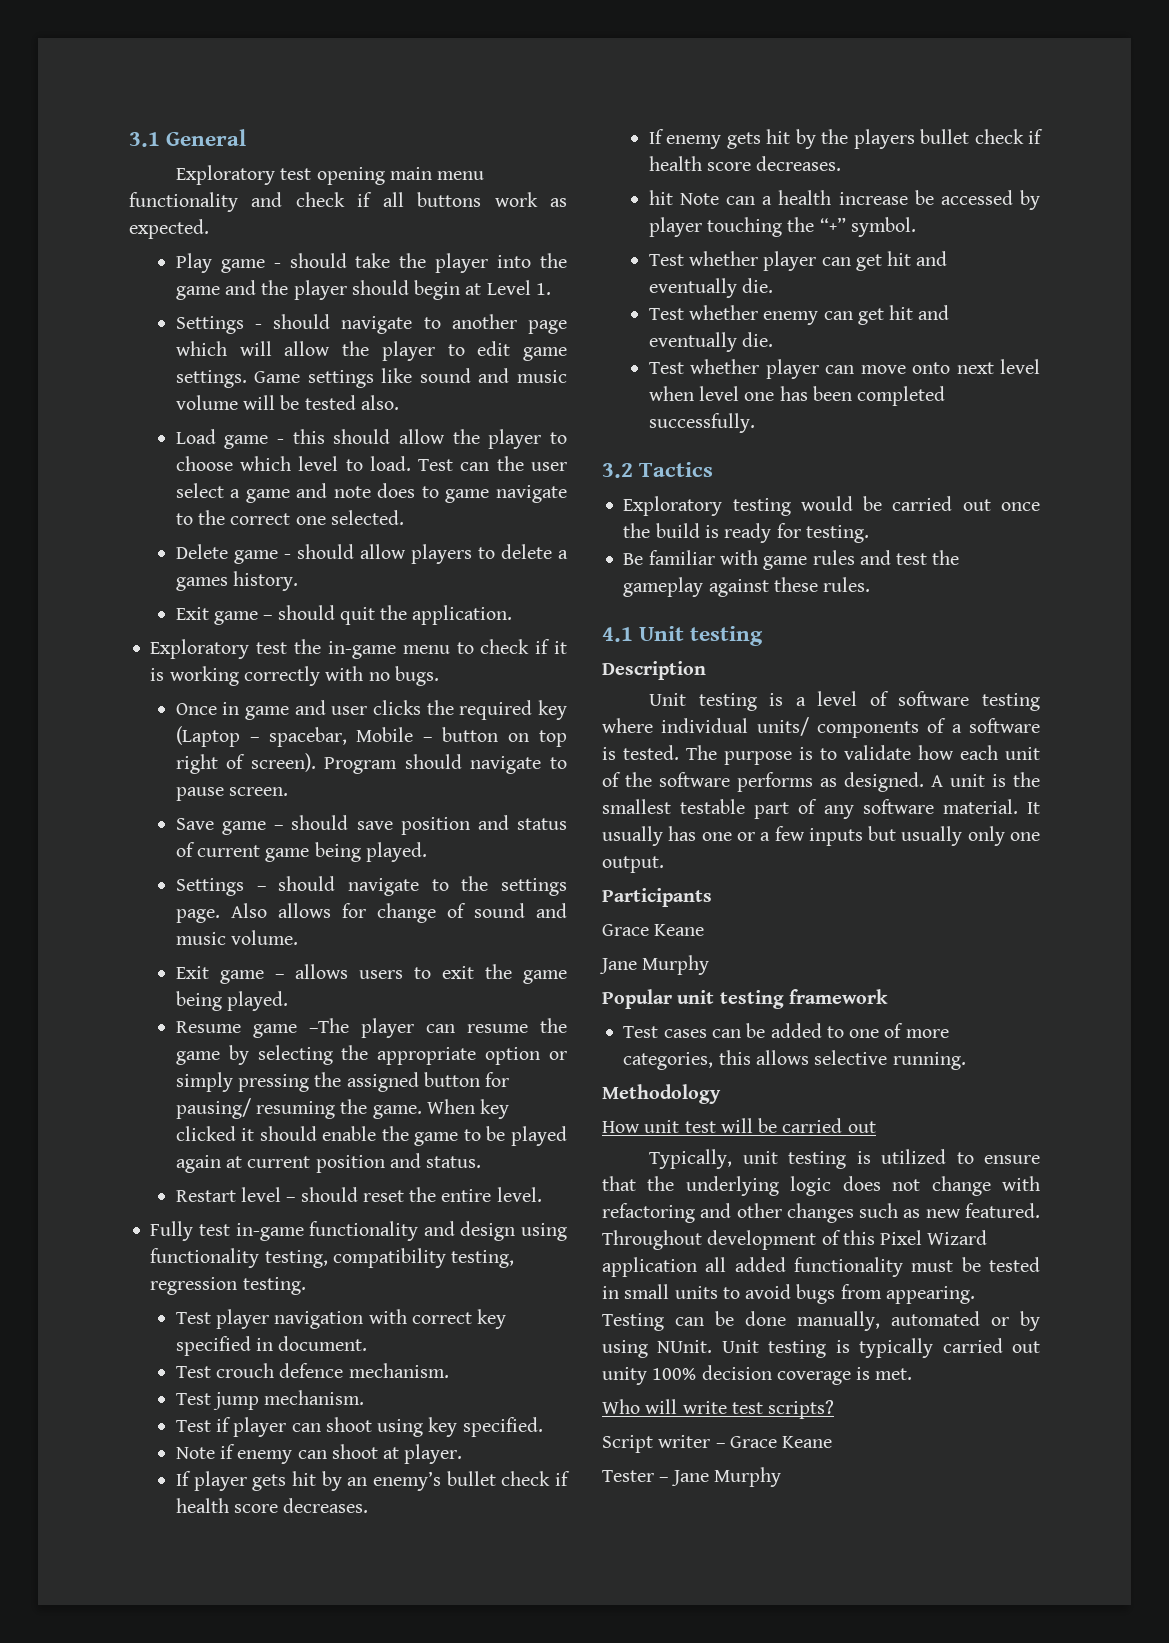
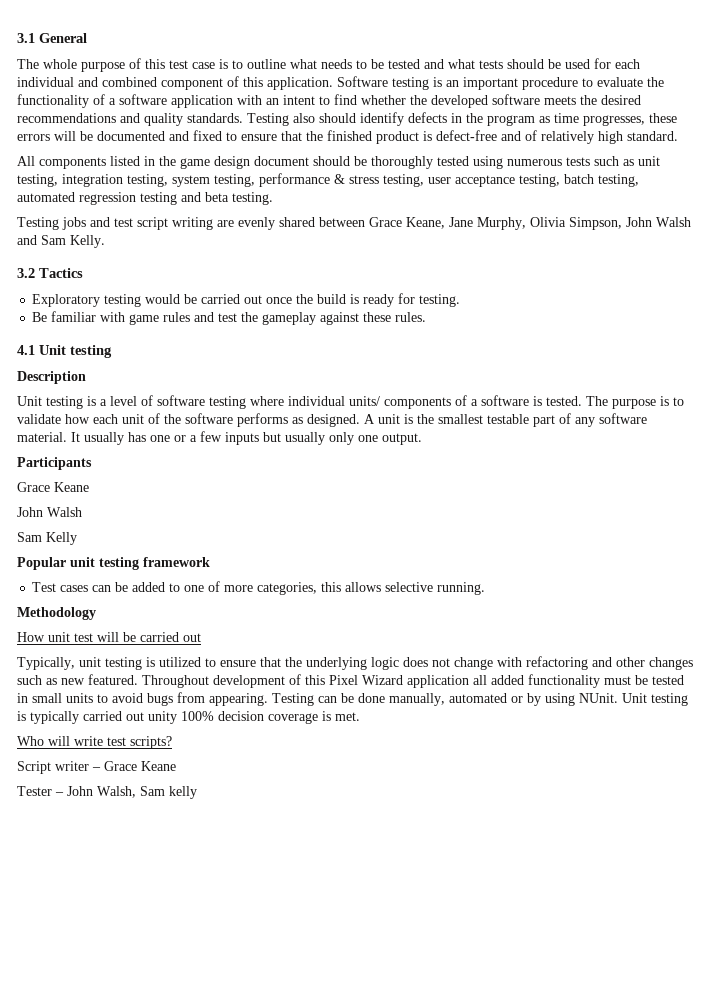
[176,165,485,185] [129,192,567,212] [129,219,209,239] [175,253,567,273] [175,280,551,300] [175,314,567,334] [175,341,567,361] [175,368,567,388] [175,395,399,410] [175,429,567,449] [175,456,567,471] [175,483,567,503] [175,510,404,525] [175,544,568,564] [175,571,299,591] [175,605,513,625] [150,639,568,659] [150,666,439,686] [175,700,567,720] [175,726,567,747] [175,753,567,774] [175,787,289,801] [175,815,567,835] [175,842,427,862] [175,876,567,896] [175,903,567,923] [175,930,299,945] [175,964,567,984] [175,991,289,1011] [175,1018,567,1038] [175,1045,567,1065] [175,1072,510,1092] [175,1098,510,1119] [175,1126,567,1146] [175,1153,482,1173] [175,1187,542,1202] [150,1221,567,1241] [150,1248,515,1268] [150,1277,306,1295] [175,1309,507,1329] [175,1336,368,1356] [175,1363,449,1378] [175,1390,365,1410] [175,1417,543,1437] [175,1444,463,1464] [175,1471,570,1491] [175,1498,369,1513] [648,129,1043,149] [648,156,842,171] [648,190,1040,210] [648,217,916,237] [648,251,948,271] [648,278,774,298] [648,305,950,325] [648,332,774,352] [648,359,1040,379] [648,386,946,406] [648,413,755,433] Exploratory test opening main menu functionality and check if all buttons work as expected. // Play game - should take the player into the game and the player should begin at Level 1. // Settings - should navigate to another page which will allow the player to edit game settings. Game settings like sound and music volume will be tested also. // Load game - this should allow the player to choose which level to load. Test can the user select a game and note does to game navigate to the correct one selected. // Delete game - should allow players to delete a games history. // Exit game – should quit the application. // Exploratory test the in-game menu to check if it is working correctly with no bugs. // Once in game and user clicks the required key (Laptop – spacebar, Mobile – button on top right of screen). Program should navigate to pause screen. // Save game – should save position and status of current game being played. // Settings – should navigate to the settings page. Also allows for change of sound and music volume. // Exit game – allows users to exit the game being played. // Resume game –The player can resume the game by selecting the appropriate option or simply pressing the assigned button for pausing/ resuming the game. When key clicked it should enable the game to be played again at current position and status. // Restart level – should reset the entire level. // Fully test in-game functionality and design using functionality testing, compatibility testing, regression testing. // Test player navigation with correct key specified in document. // Test crouch defence mechanism. // Test jump mechanism. // Test if player can shoot using key specified. // Note if enemy can shoot at player. // If player gets hit by an enemy’s bullet check if health score decreases. // If enemy gets hit by the players bullet check if health score decreases. // hit Note can a health increase be accessed by player touching the “+” symbol. // Test whether player can get hit and eventually die. // Test whether enemy can get hit and eventually die. // Test whether player can move onto next level when level one has been completed successfully. -> [17,58,640,72] [17,76,664,90] [17,94,641,108] [17,112,677,126] [17,130,678,144] [17,156,660,169] [17,173,639,187] [17,192,273,205] [17,217,691,230] [17,235,105,248] The whole purpose of this test case is to outline what needs to be tested and what tests should be used for each individual and combined component of this application. Software testing is an important procedure to evaluate the functionality of a software application with an intent to find whether the developed software meets the desired recommendations and quality standards. Testing also should identify defects in the program as time progresses, these errors will be documented and fixed to ensure that the finished product is defect-free and of relatively high standard. // All components listed in the game design document should be thoroughly tested using numerous tests such as unit testing, integration testing, system testing, performance & stress testing, user acceptance testing, batch testing, automated regression testing and beta testing. // Testing jobs and test script writing are evenly shared between Grace Keane, Jane Murphy, Olivia Simpson, John Walsh and Sam Kelly.
[599,955,710,975] Jane Murphy -> [17,507,82,517] [17,532,77,545] John Walsh // Sam Kelly
[670,1467,781,1487] Jane Murphy -> [67,786,197,799] John Walsh, Sam kelly

